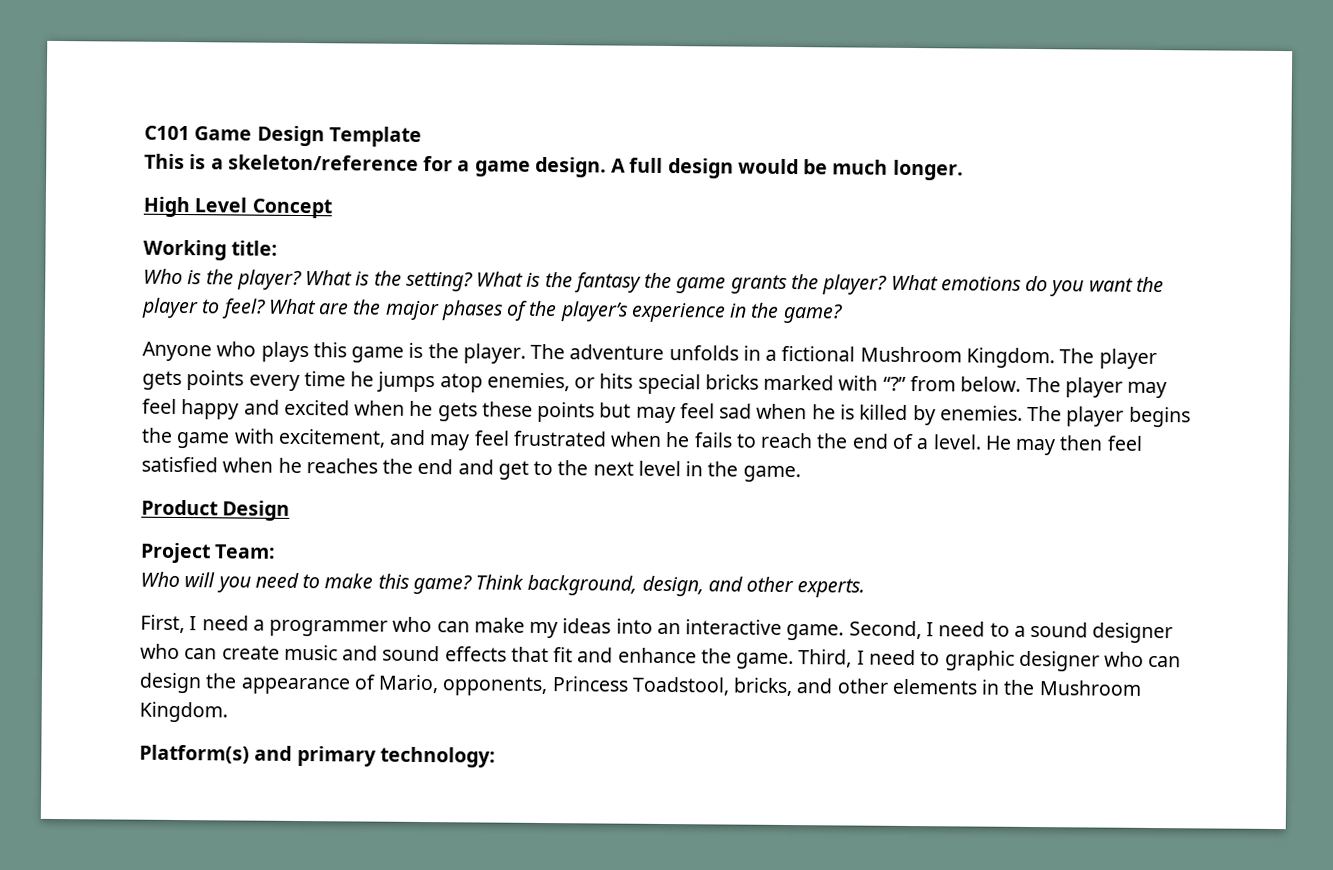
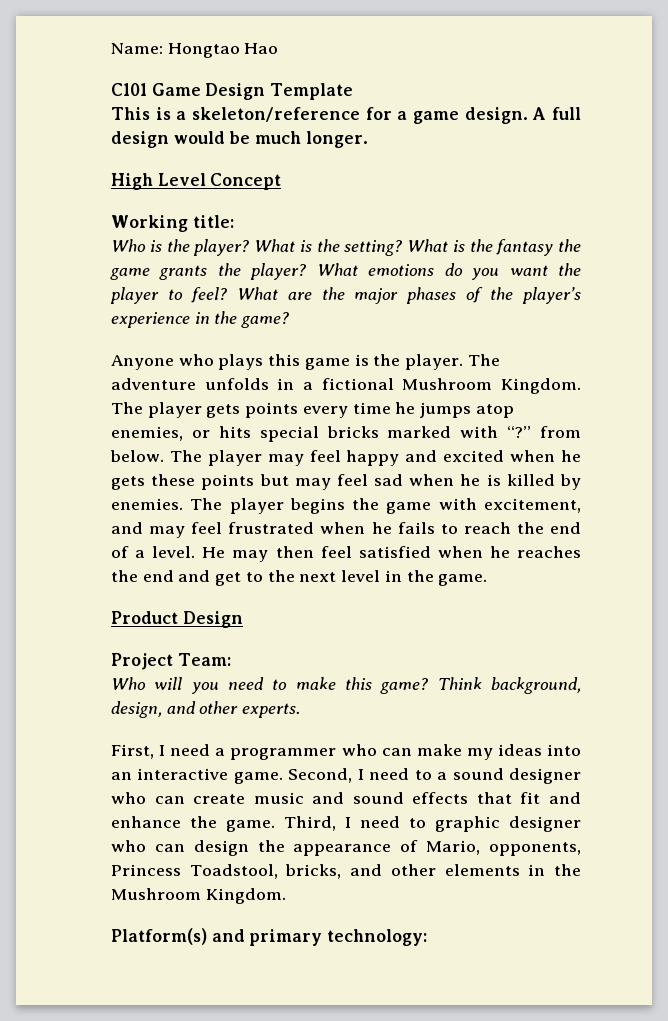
(144, 133) none -> [111,43,279,58] Name: Hongtao Hao //

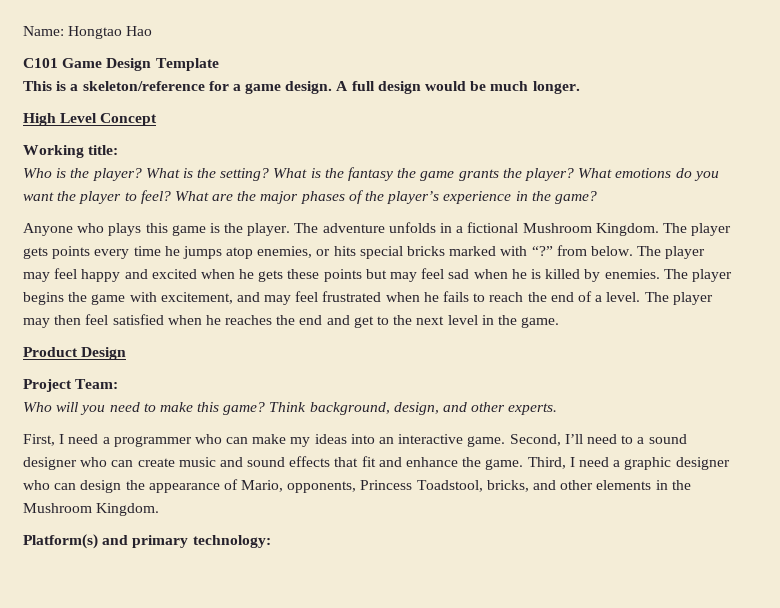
[202,547,226,558] He -> [644,292,713,305] The player
[357,769,364,780] I -> [564,434,583,444] I’ll
[409,818,426,828] to -> [613,460,621,467] a

